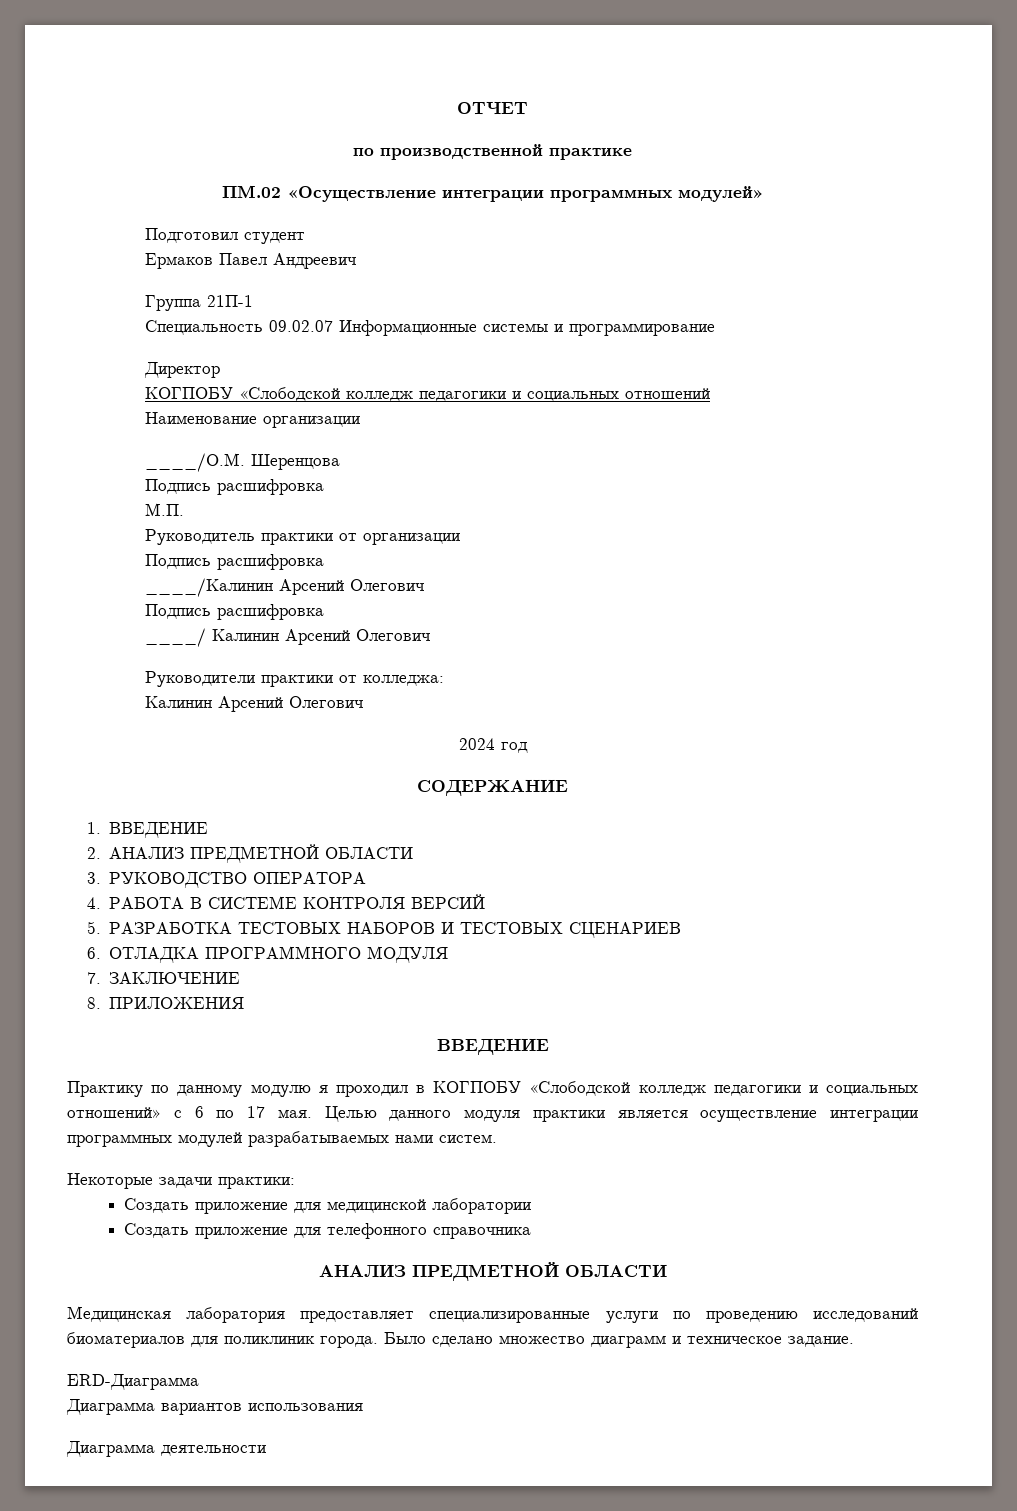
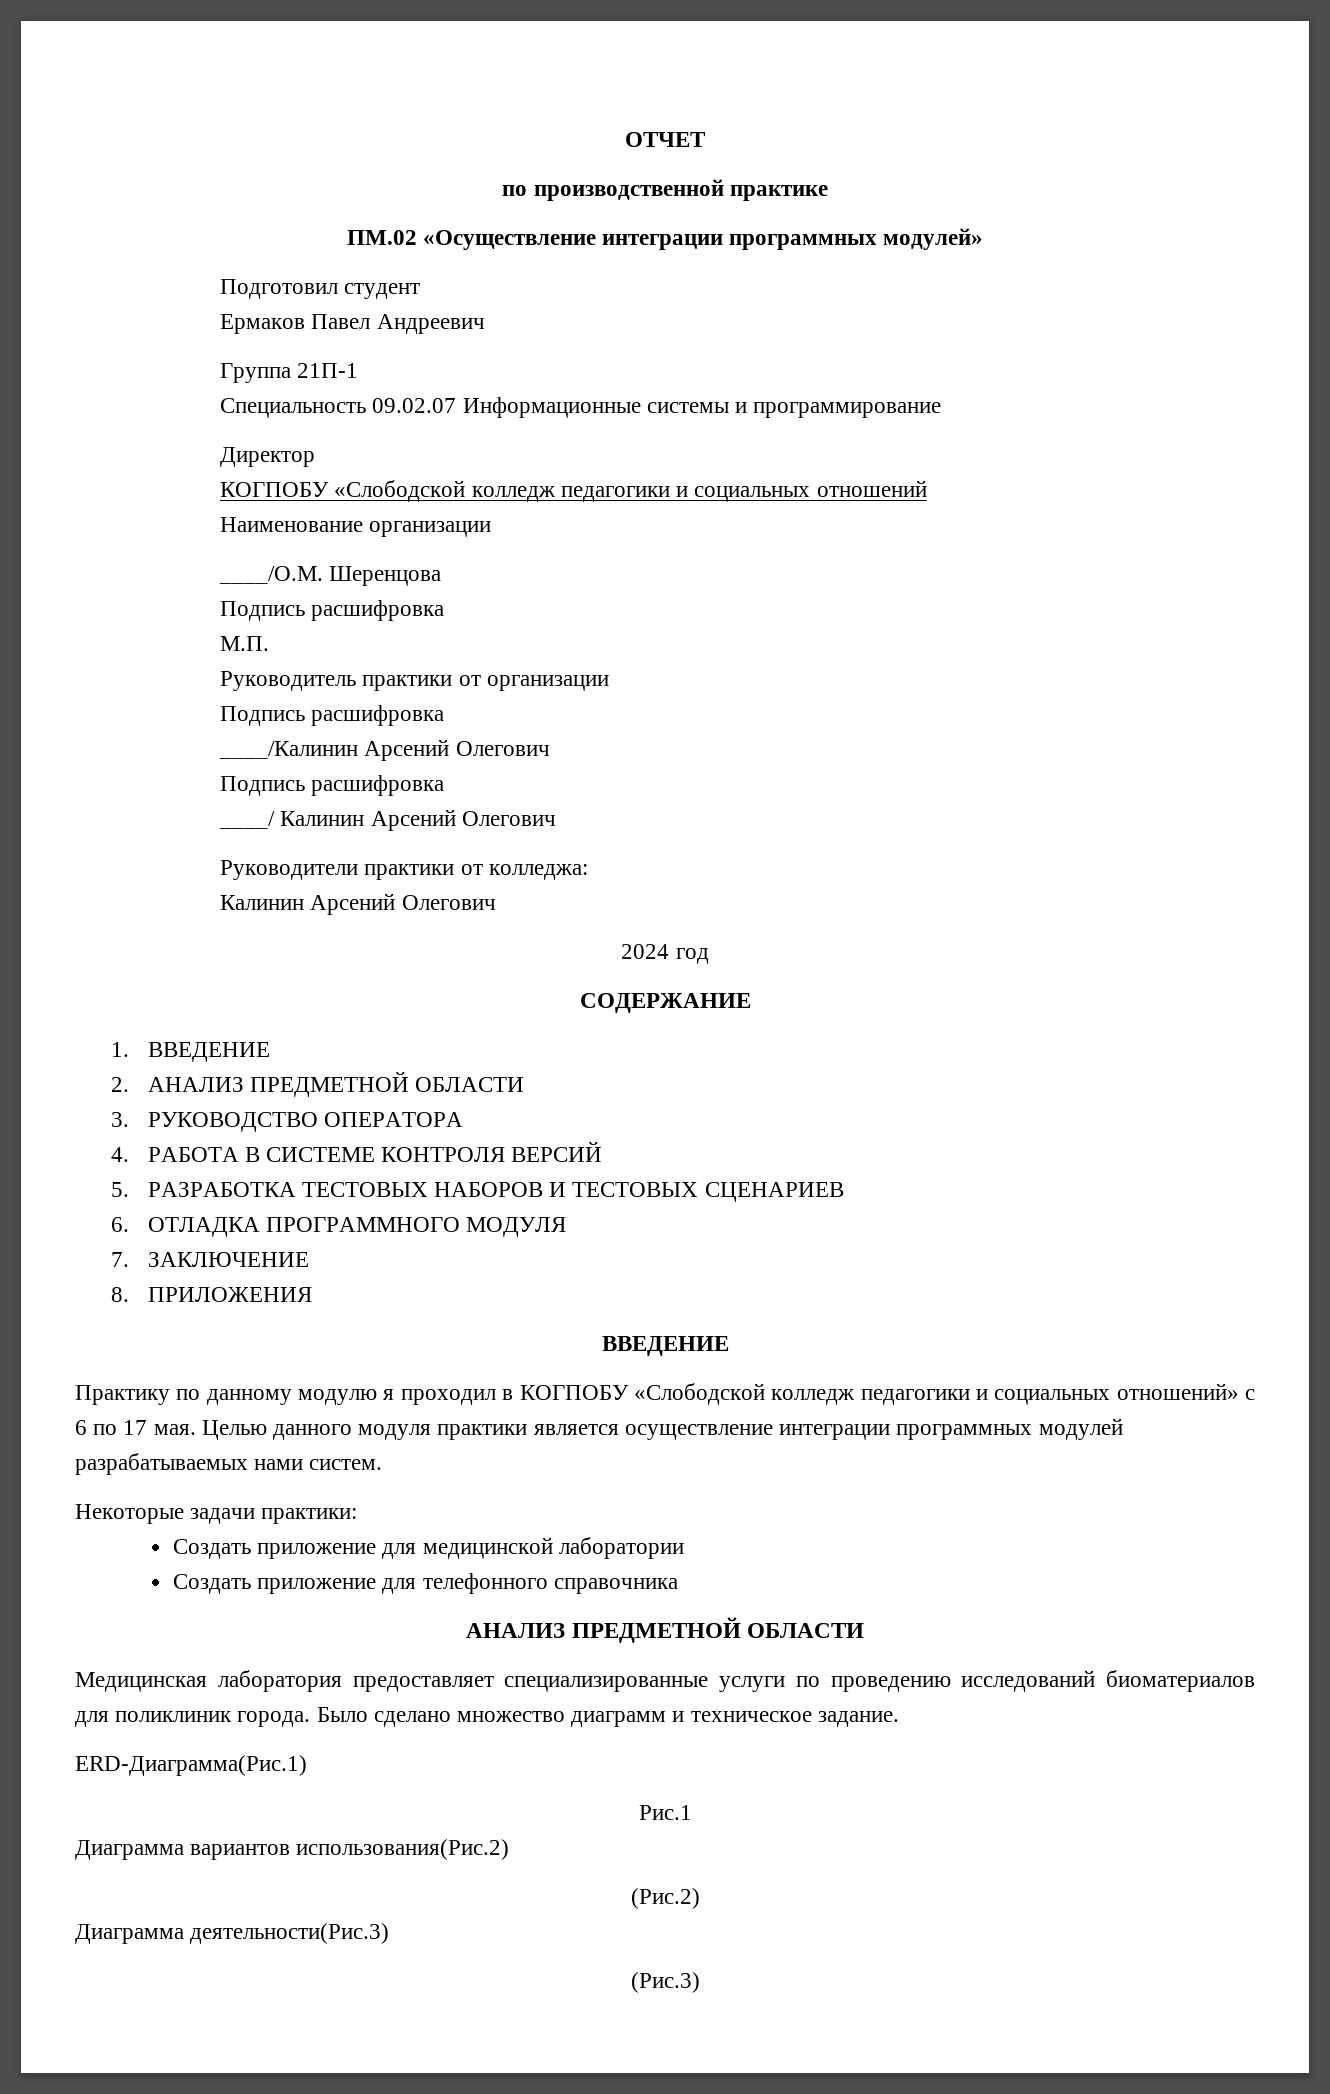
[67,1374,199,1390] ERD-Диаграмма -> [75,1755,307,1776] [638,1805,692,1820] ERD-Диаграмма(Рис.1) // Рис.1
[248,1403,363,1411] [66,1441,266,1457] использования // Диаграмма деятельности -> [296,1839,510,1860] [630,1888,700,1909] [75,1923,390,1944] [630,1972,700,1993] использования(Рис.2) // (Рис.2) // Диаграмма деятельности(Рис.3) // (Рис.3)

